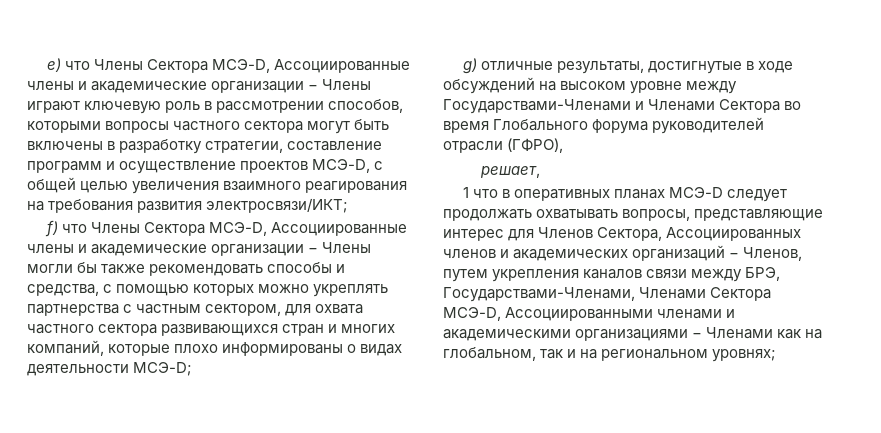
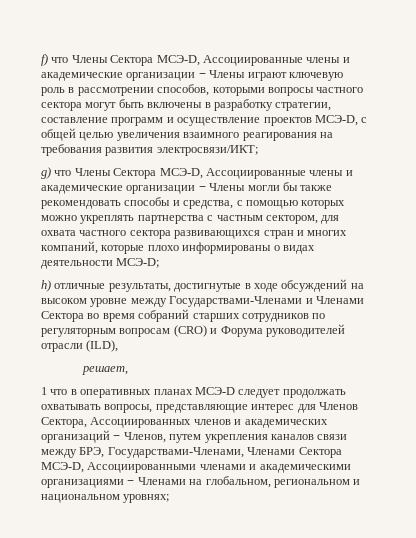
[46,58,61,72] e) -> [41,54,48,66] f)
[44,220,58,237] f) -> [41,167,51,179] g)
[462,58,477,74] g) -> [41,280,51,292] h)
[493,119,649,134] Глобального форума -> [138,309,326,322] [41,325,263,337] собраний старших сотрудников по регуляторным вопросам (CRO) и Форума
[507,138,564,153] (ГФРО), -> [86,340,119,352] (ILD),
[777,329,802,339] как -> (186, 481) none
[540,349,709,361] так и на региональном -> [273,479,361,488] [41,494,120,503] региональном и национальном

